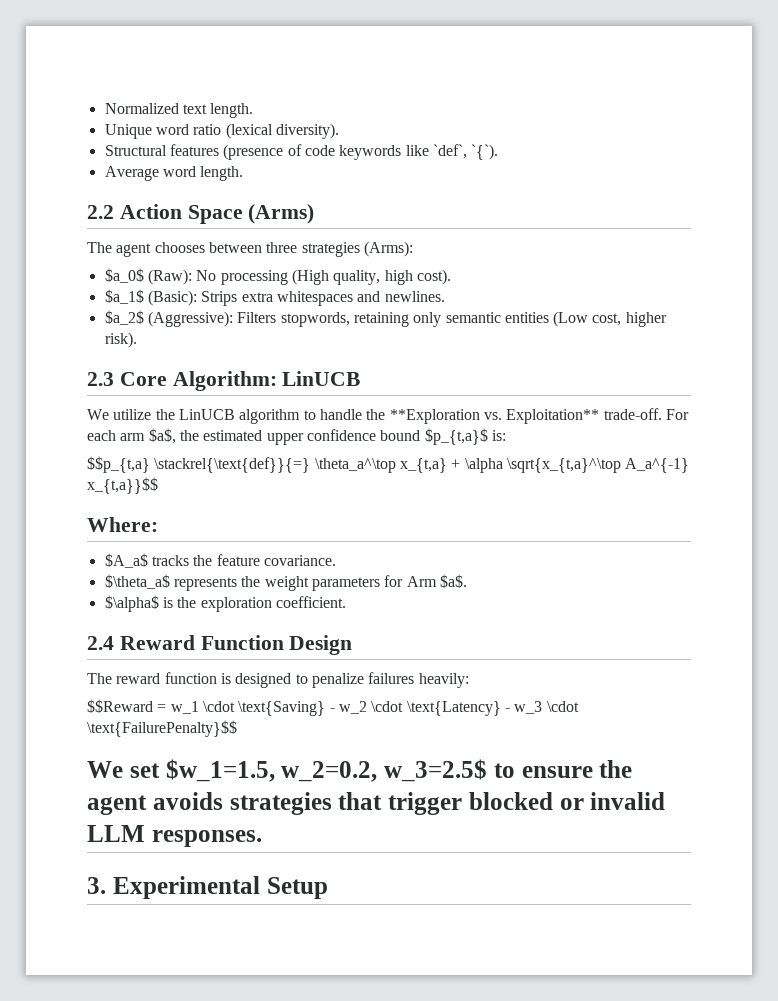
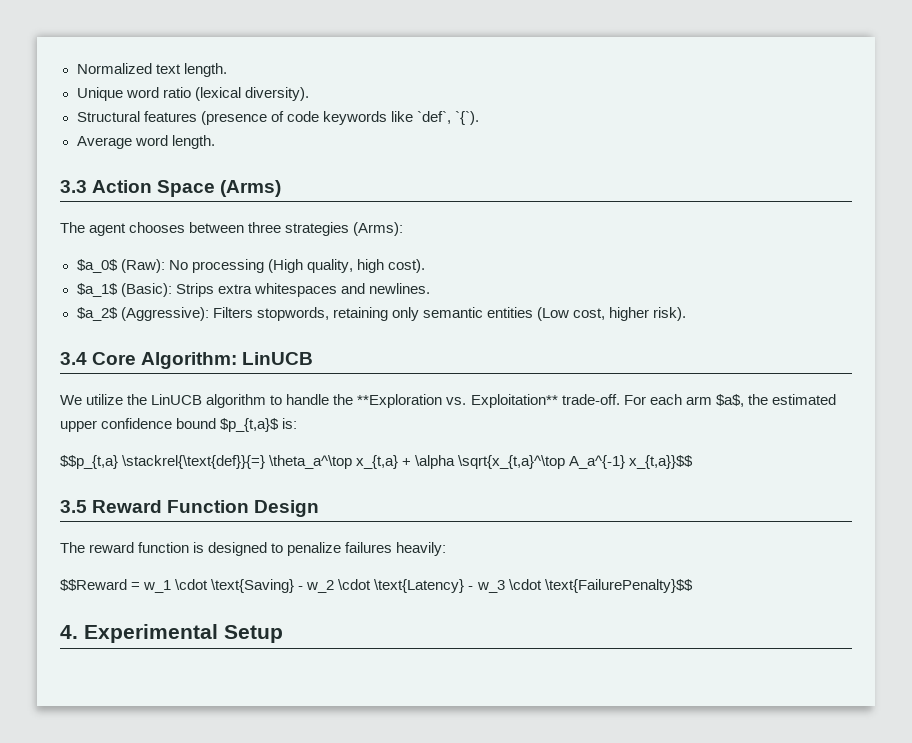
[87,205,114,219] 2.2 -> [60,180,87,193] 3.3
[87,372,114,386] 2.3 -> [60,352,87,365] 3.4
[87,517,158,532] [104,553,336,568] [104,574,467,591] [104,595,346,612] [87,636,114,650] Where: // $A_a$ tracks the feature covariance. // $\theta_a$ represents the weight parameters for Arm $a$. // $\alpha$ is the exploration coefficient. // 2.4 -> [60,500,87,513] 3.5
[87,759,633,782] [87,792,666,815] [87,825,262,847] [87,877,106,894] We set $w_1=1.5, w_2=0.2, w_3=2.5$ to ensure the agent avoids strategies that trigger blocked or invalid LLM responses. // 3. -> [60,625,78,639] 4.

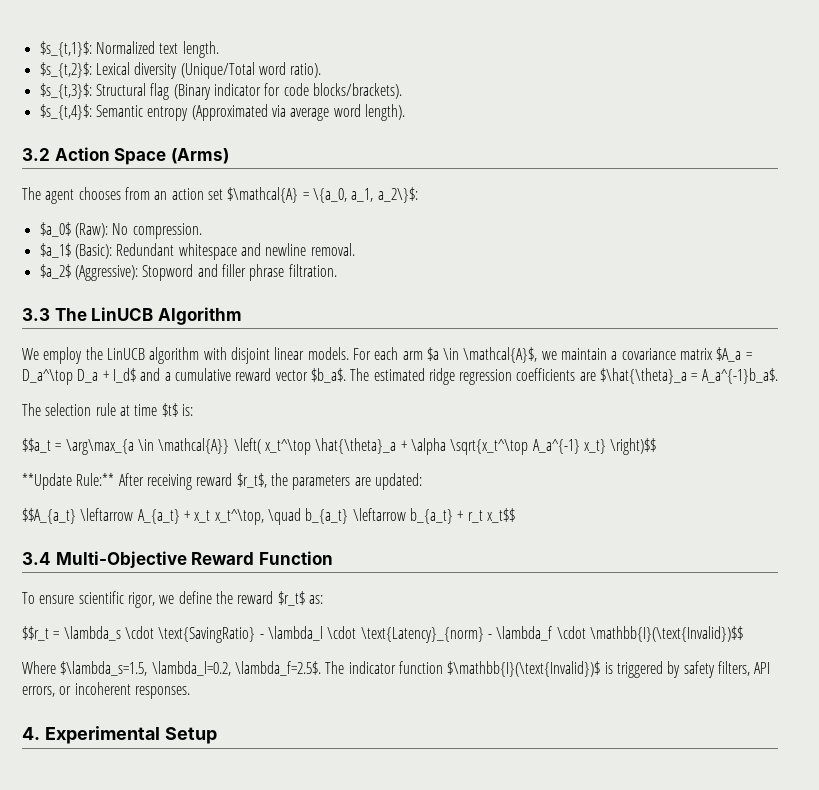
(76, 68) none -> [39,41,92,57] $s_{t,1}$:
[76,87,309,101] [76,111,479,125] [76,135,215,149] [60,180,87,193] Unique word ratio (lexical diversity). // Structural features (presence of code keywords like `def`, `{`). // Average word length. // 3.3 -> [39,62,322,79] [39,83,402,100] [39,104,405,121] [22,148,50,161] $s_{t,2}$: Lexical diversity (Unique/Total word ratio). // $s_{t,3}$: Structural flag (Binary indicator for code blocks/brackets). // $s_{t,4}$: Semantic entropy (Approximated via average word length). // 3.2
[189,222,404,236] [76,259,425,273] [76,283,430,297] [76,307,687,321] [60,352,314,369] between three strategies (Arms): // $a_0$ (Raw): No processing (High quality, high cost). // $a_1$ (Basic): Strips extra whitespaces and newlines. // $a_2$ (Aggressive): Filters stopwords, retaining only semantic entities (Low cost, higher risk). // 3.4 Core Algorithm: LinUCB -> [124,187,418,203] [39,222,202,239] [39,243,355,260] [39,264,337,281] [22,307,242,325] from an action set $\mathcal{A} = \{a_0, a_1, a_2\}$: // $a_0$ (Raw): No compression. // $a_1$ (Basic): Redundant whitespace and newline removal. // $a_2$ (Aggressive): Stopword and filler phrase filtration. // 3.3 The LinUCB Algorithm
[86,394,124,405] utilize -> [43,347,83,364] employ
[270,394,836,408] [60,418,298,432] [60,455,694,469] [60,500,320,517] [60,542,447,556] [60,579,693,593] to handle the **Exploration vs. Exploitation** trade-off. For each arm $a$, the estimated upper confidence bound $p_{t,a}$ is: // $$p_{t,a} \stackrel{\text{def}}{=} \theta_a^\top x_{t,a} + \alpha \sqrt{x_{t,a}^\top A_a^{-1} x_{t,a}}$$ // 3.5 Reward Function Design // The reward function is designed to penalize failures heavily: // $$Reward = w_1 \cdot \text{Saving} - w_2 \cdot \text{Latency} - w_3 \cdot \text{FailurePenalty}$$ -> [203,347,752,364] [22,368,778,385] [22,403,193,417] [22,438,657,455] [22,473,422,490] [22,508,515,525] [22,551,333,568] [22,591,323,608] [22,626,743,643] [22,661,771,678] [22,682,190,699] with disjoint linear models. For each arm $a \in \mathcal{A}$, we maintain a covariance matrix $A_a = D_a^\top D_a + I_d$ and a cumulative reward vector $b_a$. The estimated ridge regression coefficients are $\hat{\theta}_a = A_a^{-1}b_a$. // The selection rule at time $t$ is: // $$a_t = \arg\max_{a \in \mathcal{A}} \left( x_t^\top \hat{\theta}_a + \alpha \sqrt{x_t^\top A_a^{-1} x_t} \right)$$ // **Update Rule:** After receiving reward $r_t$, the parameters are updated: // $$A_{a_t} \leftarrow A_{a_t} + x_t x_t^\top, \quad b_{a_t} \leftarrow b_{a_t} + r_t x_t$$ // 3.4 Multi-Objective Reward Function // To ensure scientific rigor, we define the reward $r_t$ as: // $$r_t = \lambda_s \cdot \text{SavingRatio} - \lambda_l \cdot \text{Latency}_{norm} - \lambda_f \cdot \mathbb{I}(\text{Invalid})$$ // Where $\lambda_s=1.5, \lambda_l=0.2, \lambda_f=2.5$. The indicator function $\mathbb{I}(\text{Invalid})$ is triggered by safety filters, API errors, or incoherent responses.

